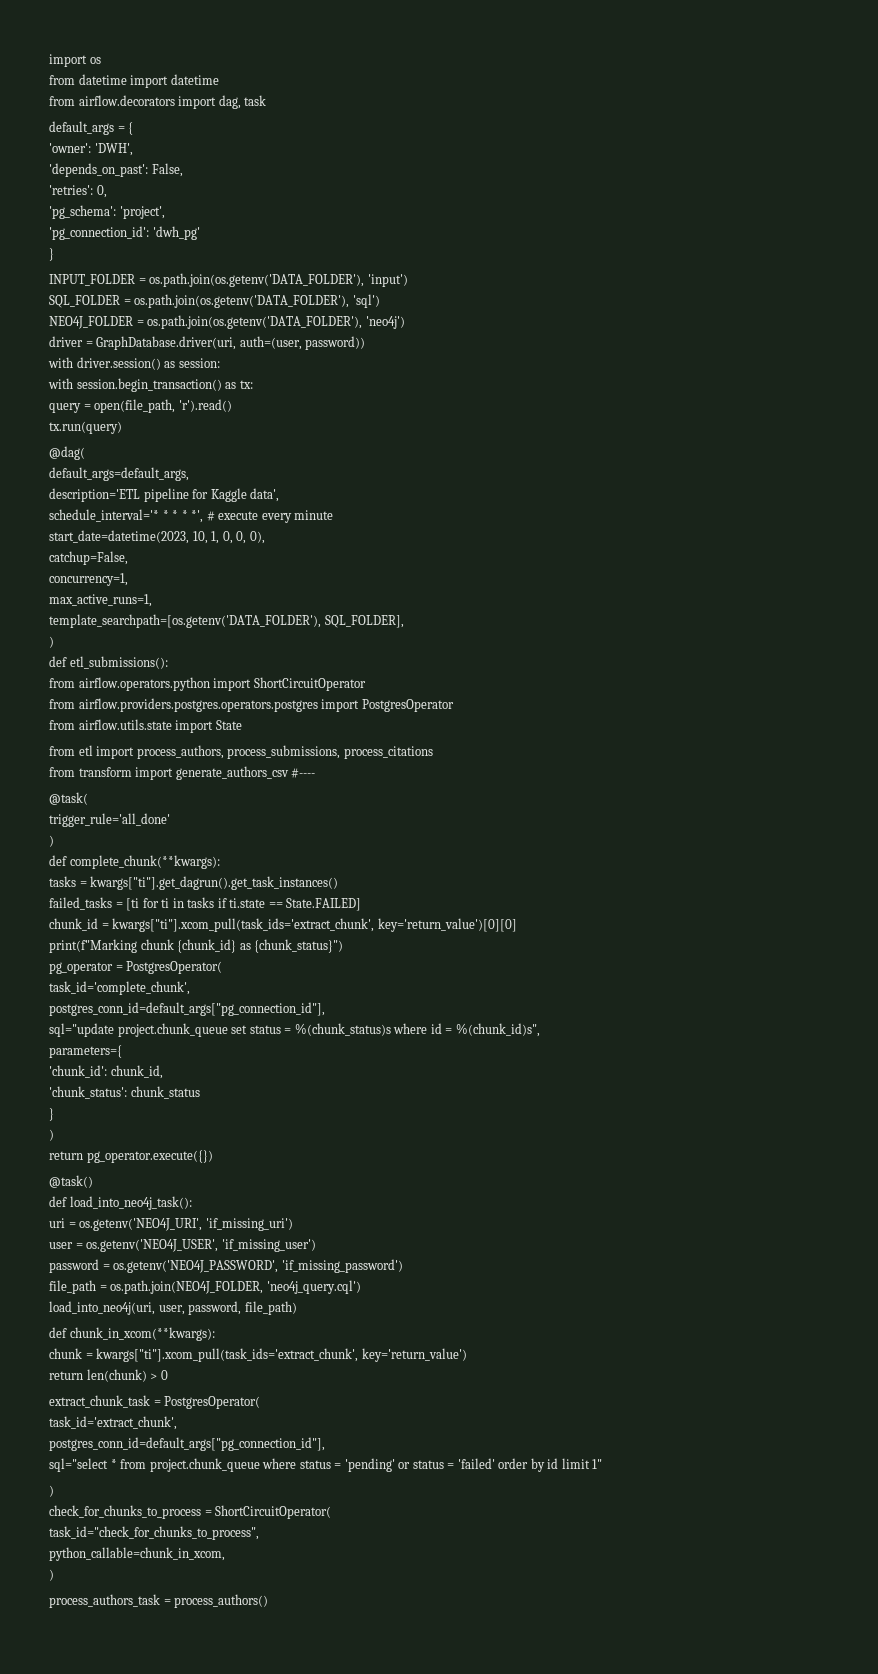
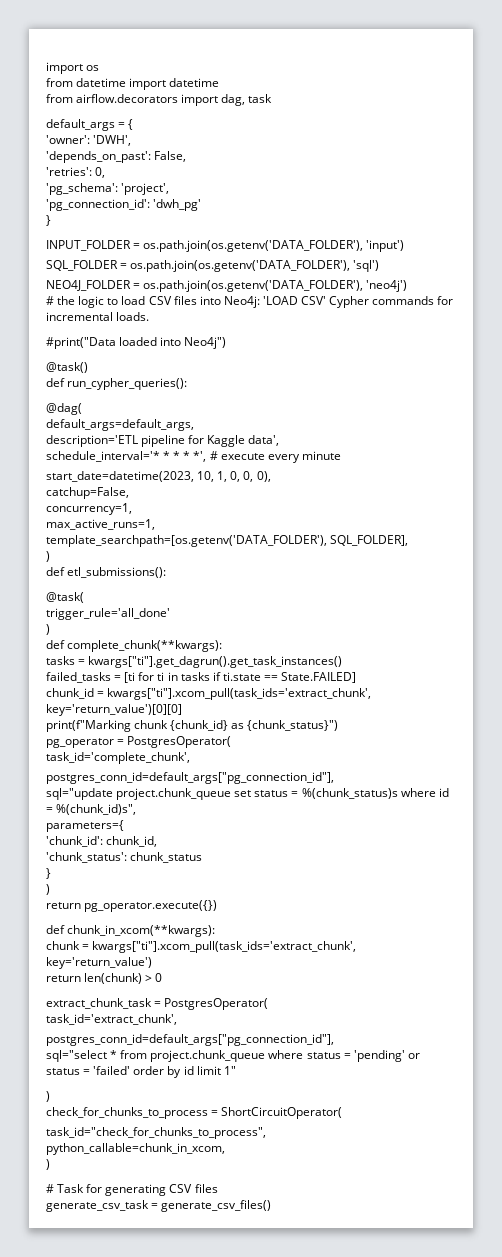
[49,336,366,350] [48,357,220,370] [48,378,253,392] [49,399,232,413] [49,421,122,434] driver = GraphDatabase.driver(uri, auth=(user, password)) // with driver.session() as session: // with session.begin_transaction() as tx: // query = open(file_path, 'r').read() // tx.run(query) -> [46,296,454,308] [46,312,150,321] [46,337,227,349] [46,362,88,373] [46,378,188,390] # the logic to load CSV files into Neo4j: 'LOAD CSV' Cypher commands for incremental loads. // #print("Data loaded into Neo4j") // @task() // def run_cypher_queries():
[49,677,366,691] [49,698,454,712] [49,719,242,733] [49,745,433,759] [49,766,316,780] // from airflow.operators.python import ShortCircuitOperator // from airflow.providers.postgres.operators.postgres import PostgresOperator // from airflow.utils.state import State // from etl import process_authors, process_submissions, process_citations // from transform import generate_authors_csv #---- -> (167, 572) none
[49,1175,93,1188] [49,1196,192,1210] [49,1218,293,1231] [49,1239,316,1252] [49,1259,403,1273] [49,1280,361,1294] [49,1301,297,1315] // @task() // def load_into_neo4j_task(): // uri = os.getenv('NEO4J_URI', 'if_missing_uri') // user = os.getenv('NEO4J_USER', 'if_missing_user') // password = os.getenv('NEO4J_PASSWORD', 'if_missing_password') // file_path = os.path.join(NEO4J_FOLDER, 'neo4j_query.cql') // load_into_neo4j(uri, user, password, file_path) -> (218, 906) none
[49,1594,269,1608] process_authors_task = process_authors() -> [46,1184,218,1196] [46,1200,272,1212] # Task for generating CSV files // generate_csv_task = generate_csv_files()

